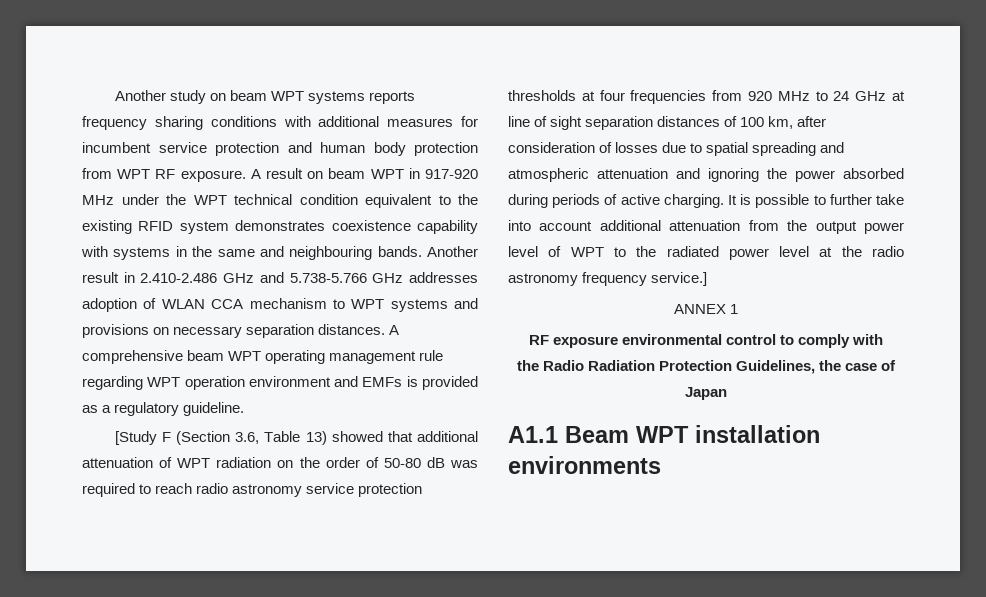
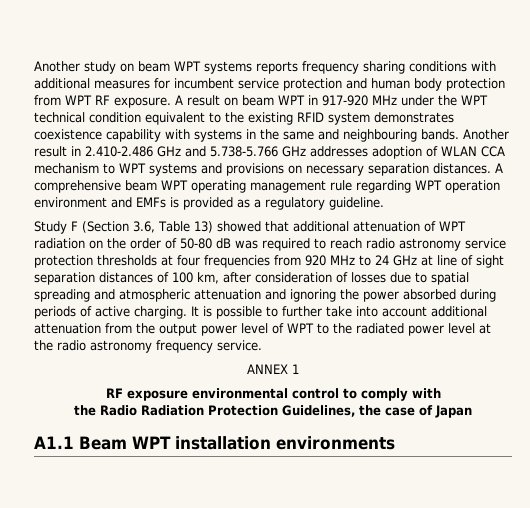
[114,431,157,445] [Study -> [34,221,67,234] Study
[651,272,708,286] service.] -> [217,340,262,351] service.

